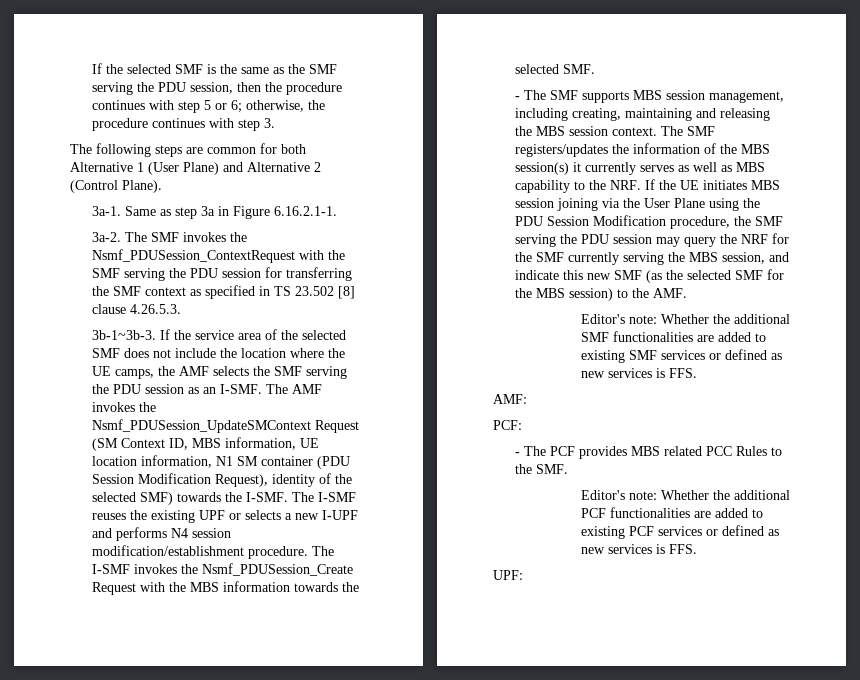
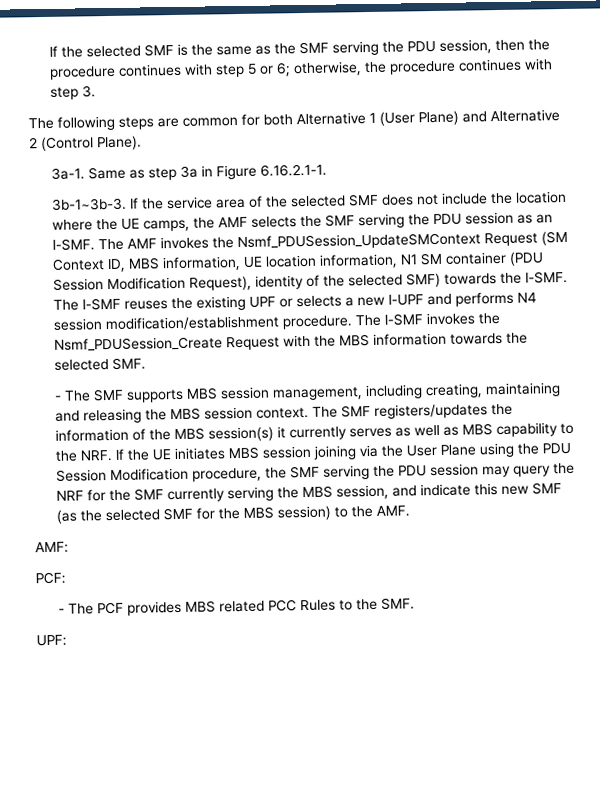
[91,232,247,242] [91,249,345,263] [91,267,352,281] [91,285,355,299] [91,304,181,314] // 3a-2. The SMF invokes the Nsmf_PDUSession_ContextRequest with the SMF serving the PDU session for transferring the SMF context as specified in TS 23.502 [8] clause 4.26.5.3. -> (327, 170) none
[580,314,790,324] [580,331,766,342] [580,349,782,363] [580,368,697,378] // Editor's note: Whether the additional SMF functionalities are added to existing SMF services or defined as new services is FFS. -> (410, 511) none
[580,490,790,500] [580,507,763,518] [580,525,779,539] [580,544,697,554] // Editor's note: Whether the additional PCF functionalities are added to existing PCF services or defined as new services is FFS. -> (415, 603) none

